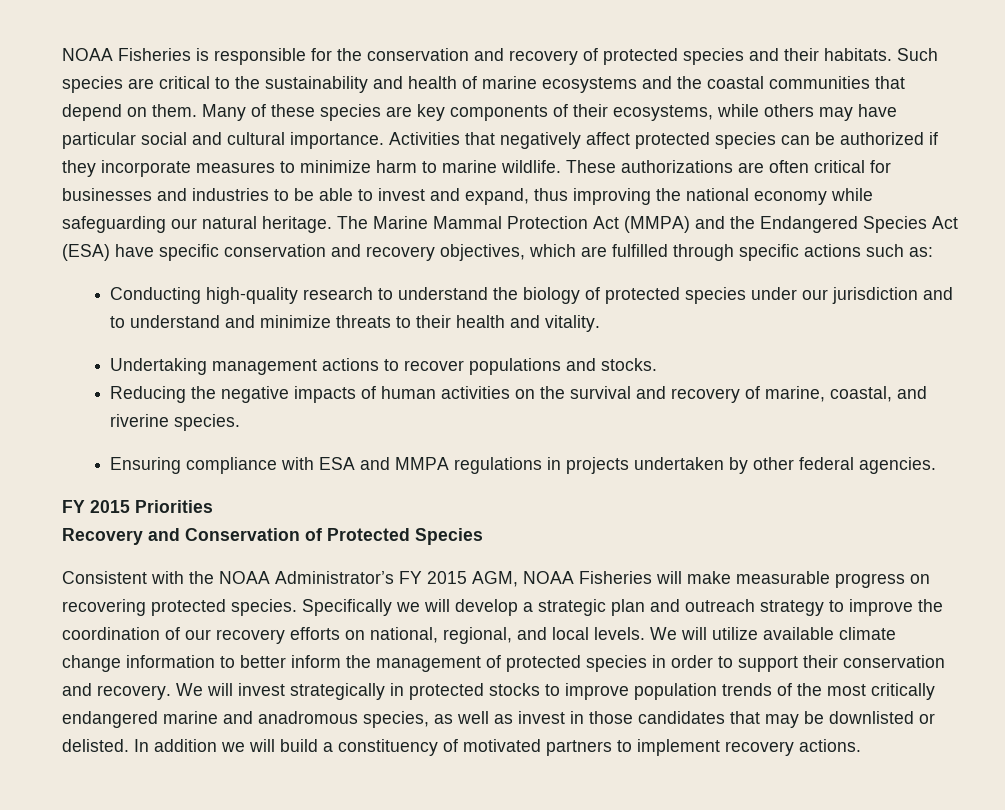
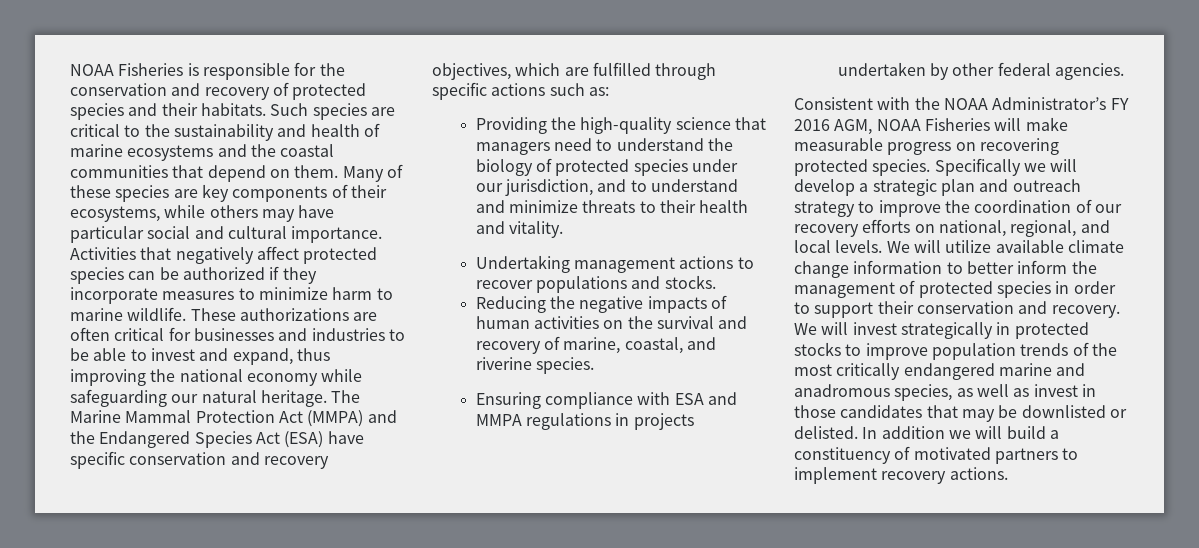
[110,287,374,304] Conducting high-quality research -> [475,117,767,134] [475,138,593,155] Providing the high-quality science that managers need
[832,287,919,304] jurisdiction -> [505,179,594,196] jurisdiction,
[62,500,213,513] [62,528,483,545] // FY 2015 Priorities // Recovery and Conservation of Protected Species -> (1125, 71) none
[427,571,467,584] 2015 -> [794,119,830,131] 2016

